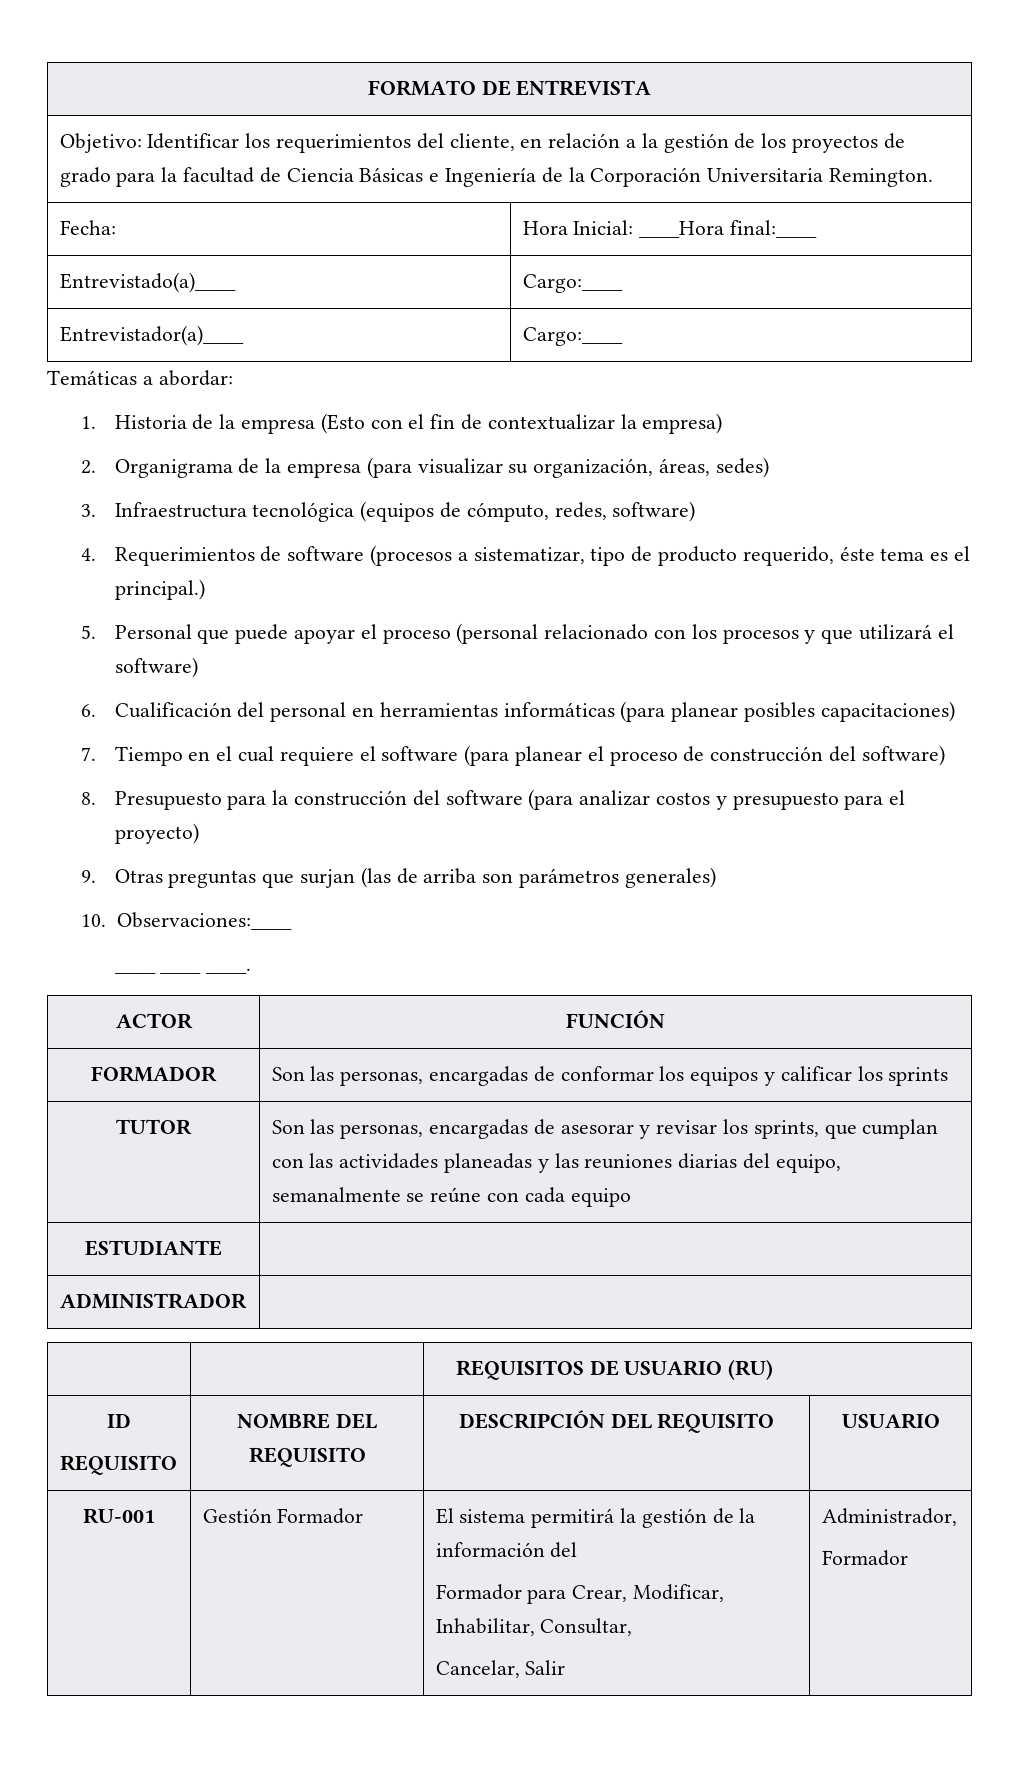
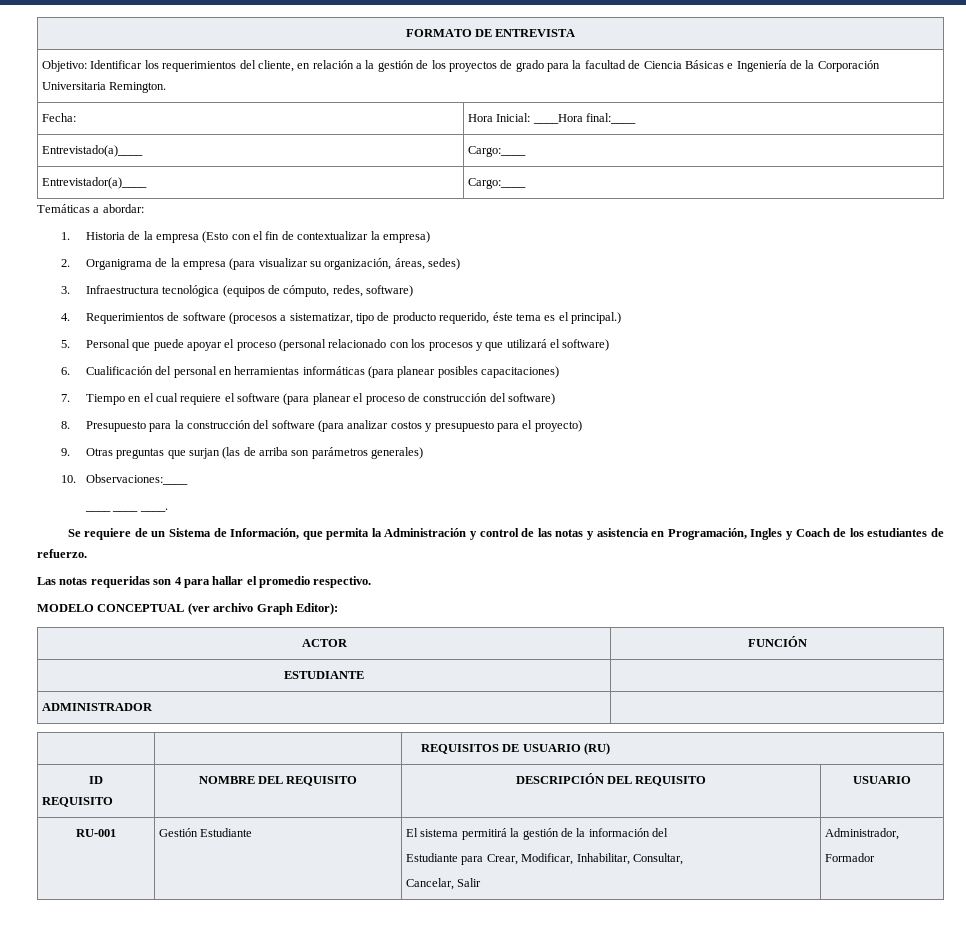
[115,1013,193,1029] [566,1010,665,1028] [91,1066,217,1082] [271,1066,949,1086] [116,1119,192,1135] [271,1119,939,1139] [271,1153,841,1173] [271,1187,631,1207] // ACTOR | FUNCIÓN // FORMADOR | Son las personas, encargadas de conformar los equipos y calificar los sprints // TUTOR | Son las personas, encargadas de asesorar y revisar los sprints, que cumplan con las actividades planeadas y las reuniones diarias del equipo, semanalmente se reúne con cada equipo -> [67,528,945,540] [37,549,87,558] [37,576,372,588] [37,603,338,615] [301,639,348,647] [747,636,807,647] // Se requiere de un Sistema de Información, que permita la Administración y control de las notas y asistencia en Programación, Ingles y Coach de los estudiantes de refuerzo. // Las notas requeridas son 4 para hallar el promedio respectivo. // MODELO CONCEPTUAL (ver archivo Graph Editor): // ACTOR | FUNCIÓN
[277,1508,364,1524] Formador -> [200,828,253,837] Estudiante
[435,1584,522,1600] Formador -> [406,853,459,862] Estudiante

